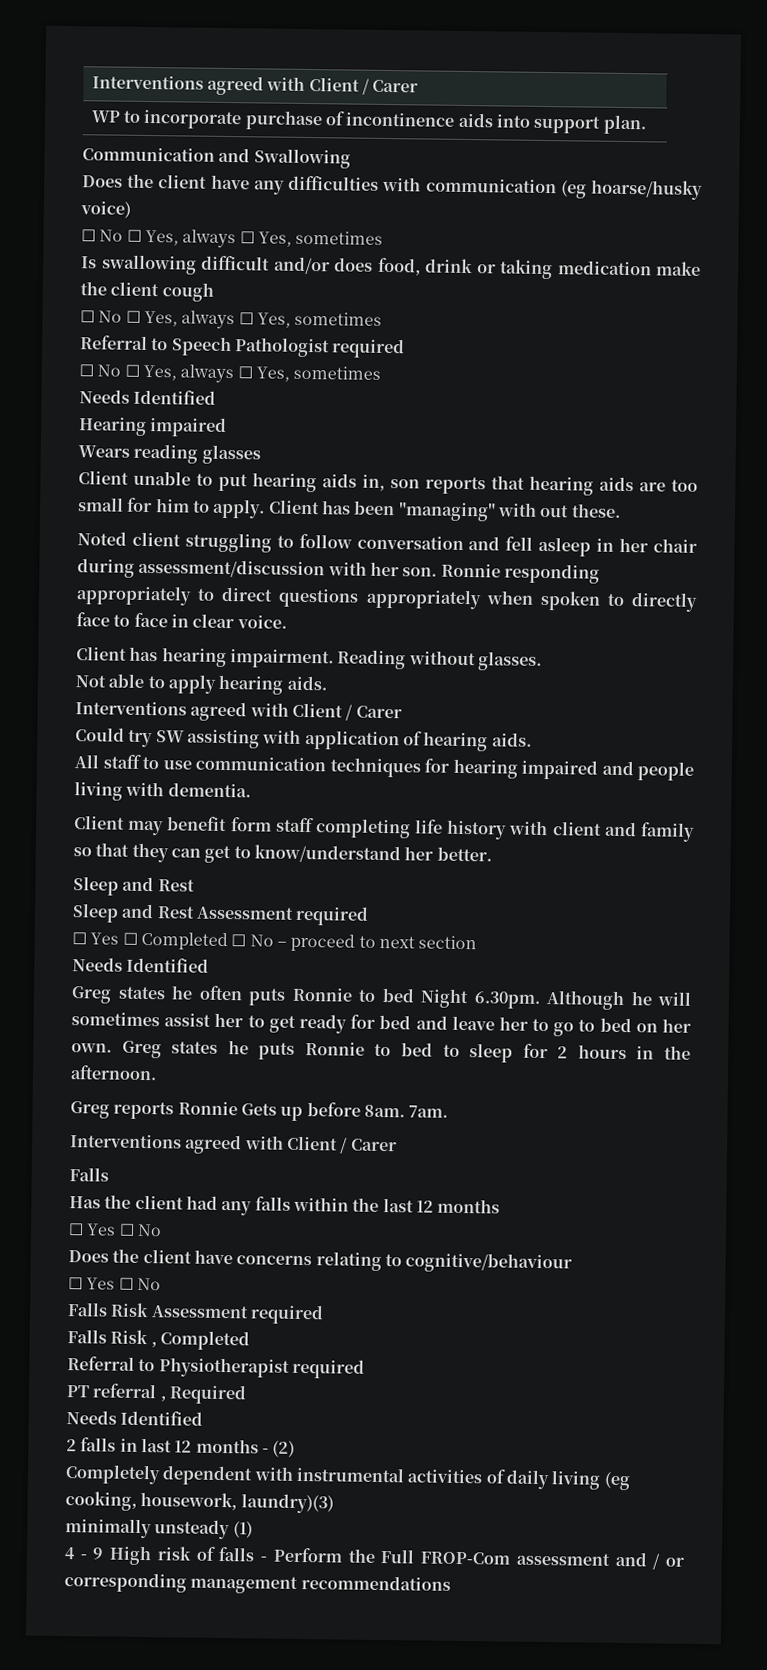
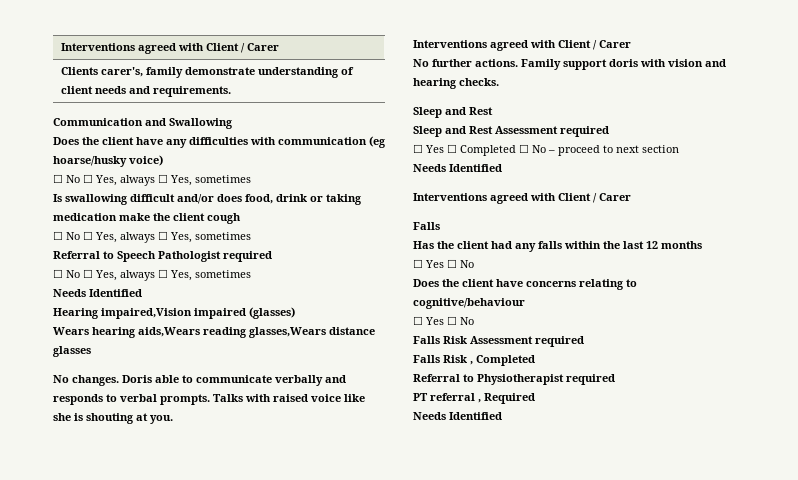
[91,75,419,96] [90,109,647,135] Interventions agreed with Client / Carer // WP to incorporate purchase of incontinence aids into support plan. -> [61,43,280,54] [61,67,355,78] [61,86,232,97] Interventions agreed with Client / Carer // Clients carer's, family demonstrate understanding of client needs and requirements.
[149,417,228,438] impaired -> [101,307,295,319] impaired,Vision impaired (glasses)
[133,443,261,465] [78,470,698,496] [78,497,621,522] [77,531,697,557] [77,558,600,584] [76,585,698,612] [76,612,287,629] [76,646,542,671] [75,673,327,695] [75,701,402,722] [75,727,532,752] [74,754,694,781] [74,781,251,801] [74,815,695,842] [73,842,492,864] reading glasses // Client unable to put hearing aids in, son reports that hearing aids are too small for him to apply. Client has been "managing" with out these. // Noted client struggling to follow conversation and fell asleep in her chair during assessment/discussion with her son. Ronnie responding appropriately to direct questions appropriately when spoken to directly face to face in clear voice. // Client has hearing impairment. Reading without glasses. // Not able to apply hearing aids. // Interventions agreed with Client / Carer // Could try SW assisting with application of hearing aids. // All staff to use communication techniques for hearing impaired and people living with dementia. // Client may benefit form staff completing life history with client and family so that they can get to know/understand her better. -> [92,327,375,338] [53,346,91,357] [53,375,346,386] [53,394,365,405] [53,413,173,424] [413,40,631,51] [413,59,726,70] [413,78,499,89] hearing aids,Wears reading glasses,Wears distance glasses // No changes. Doris able to communicate verbally and responds to verbal prompts. Talks with raised voice like she is shouting at you. // Interventions agreed with Client / Carer // No further actions. Family support doris with vision and hearing checks.
[71,985,692,1011] [71,1012,691,1037] [71,1040,691,1063] [70,1065,157,1081] [70,1101,449,1122] // Greg states he often puts Ronnie to bed Night 6.30pm. Although he will sometimes assist her to get ready for bed and leave her to go to bed on her own. Greg states he puts Ronnie to bed to sleep for 2 hours in the afternoon. // Greg reports Ronnie Gets up before 8am. 7am. -> (502, 168) none
[66,1437,296,1458] [65,1464,631,1491] [65,1491,334,1514] [65,1518,253,1540] [64,1545,685,1570] [64,1572,451,1594] // 2 falls in last 12 months - (2) // Completely dependent with instrumental activities of daily living (eg cooking, housework, laundry)(3) // minimally unsteady (1) // 4 - 9 High risk of falls - Perform the Full FROP-Com assessment and / or corresponding management recommendations -> (502, 416) none

